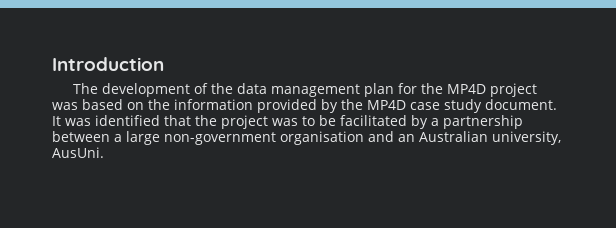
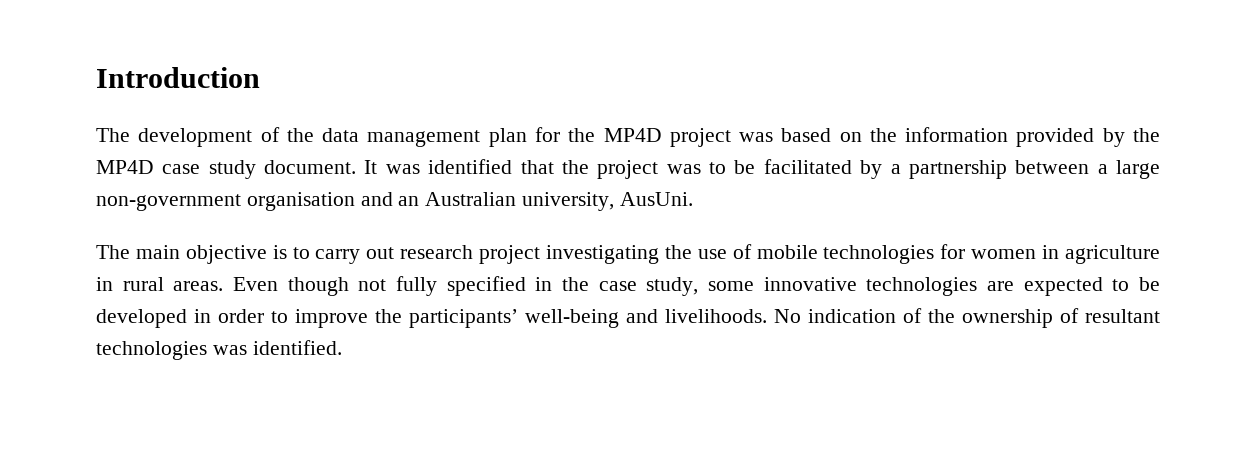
(104, 152) none -> [96,244,1161,264] [96,276,1160,296] [96,308,1160,328] [96,340,342,360] // The main objective is to carry out research project investigating the use of mobile technologies for women in agriculture in rural areas. Even though not fully specified in the case study, some innovative technologies are expected to be developed in order to improve the participants’ well-being and livelihoods. No indication of the ownership of resultant technologies was identified.

